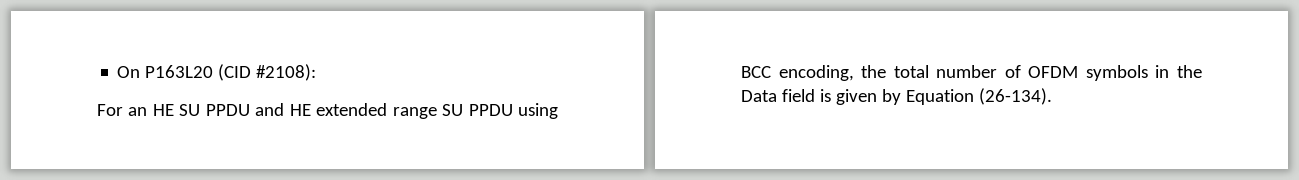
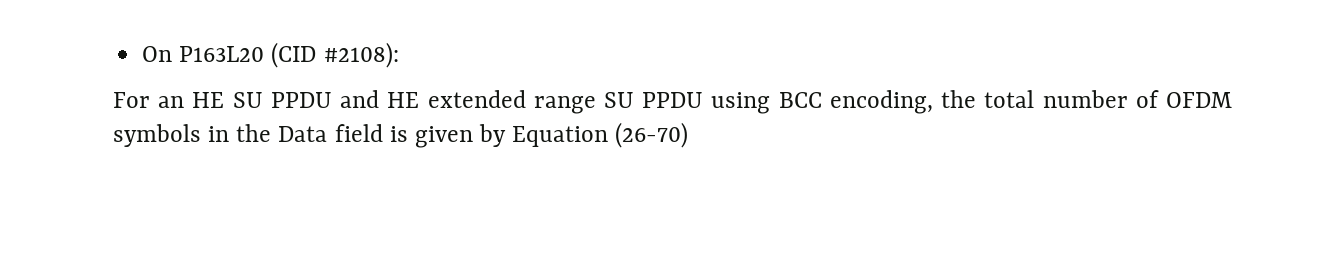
[978,88,1052,105] (26-134). -> [615,122,689,148] (26-70)

